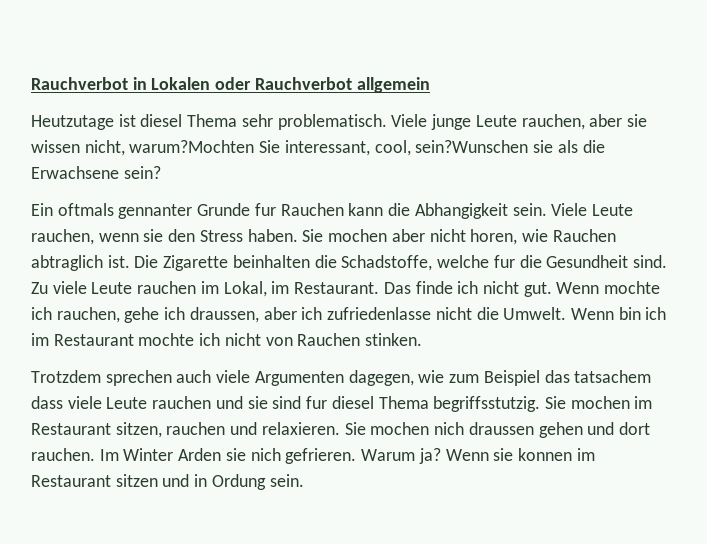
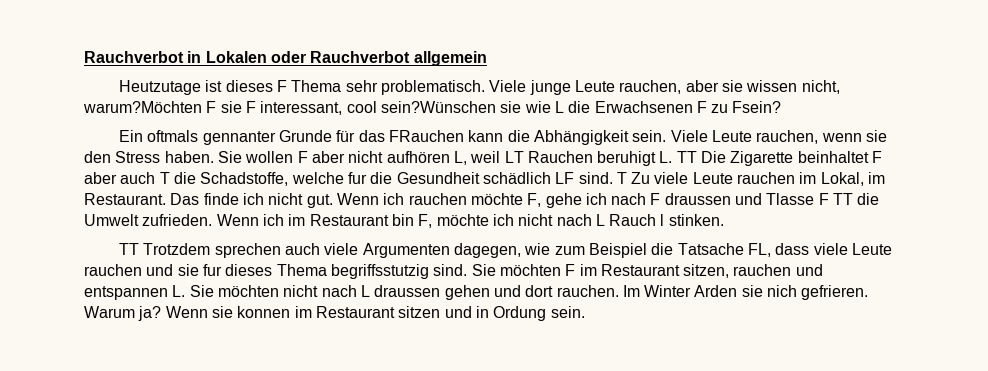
[140,114,183,127] diesel -> [225,80,288,92] dieses F
[129,140,605,156] [31,166,161,179] warum?Mochten Sie interessant, cool, sein?Wunschen sie als die Erwachsene sein? -> [83,101,782,115] warum?Möchten F sie F interessant, cool sein?Wünschen sie wie L die Erwachsenen F zu Fsein?
[254,203,344,216] fur Rauchen -> [336,130,465,142] für das FRauchen
[414,203,508,219] Abhangigkeit -> [534,130,630,145] Abhängigkeit
[328,229,616,245] [31,255,310,271] mochen aber nicht horen, wie Rauchen abtraglich ist. Die Zigarette beinhalten -> [245,151,883,166] [84,172,170,184] wollen F aber nicht aufhören L, weil LT Rauchen beruhigt L. TT Die Zigarette beinhaltet F aber auch T
[632,255,667,268] sind. -> [482,172,627,184] schädlich LF sind. T
[604,281,661,294] [31,307,667,323] [31,333,361,346] mochte ich rauchen, gehe ich draussen, aber ich zufriedenlasse nicht die Umwelt. Wenn bin ich im Restaurant mochte ich nicht von Rauchen -> [383,193,880,208] [84,214,665,228] ich rauchen möchte F, gehe ich nach F draussen und Tlasse F TT die Umwelt zufrieden. Wenn ich im Restaurant bin F, möchte ich nicht nach L Rauch l
(423, 339) none -> [119,243,140,255] TT
[544,370,652,383] das tatsachem -> [651,243,772,257] die Tatsache FL,
[272,396,630,412] sind fur diesel Thema begriffsstutzig. Sie mochen -> [202,264,576,279] fur dieses Thema begriffsstutzig sind. Sie möchten F
[261,422,465,435] relaxieren. Sie mochen nich -> [84,285,370,300] entspannen L. Sie möchten nicht nach L

